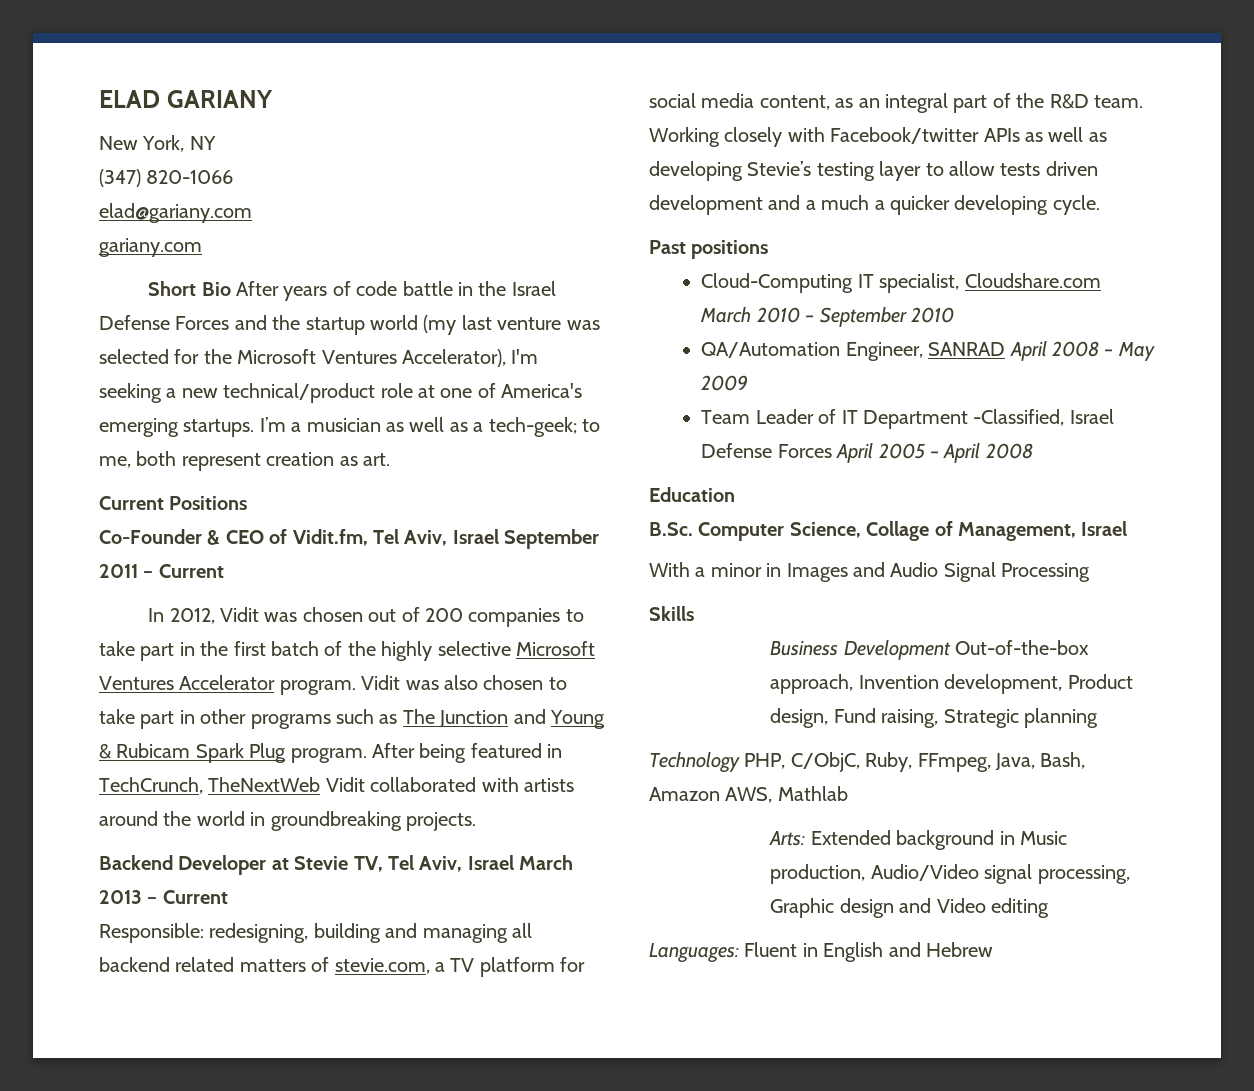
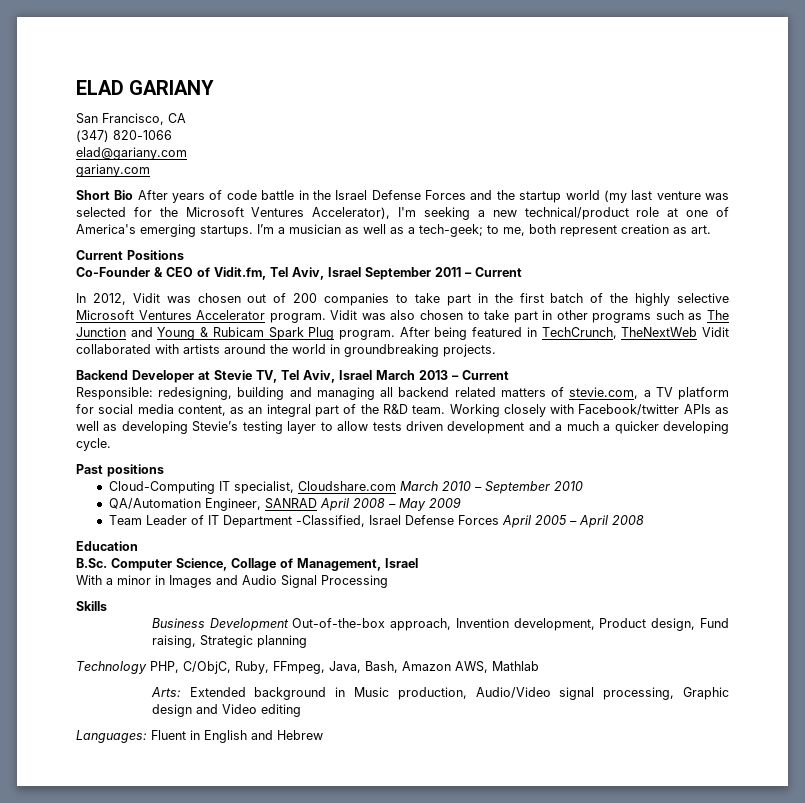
[99,135,216,152] New York, NY -> [76,113,186,125] San Francisco, CA

